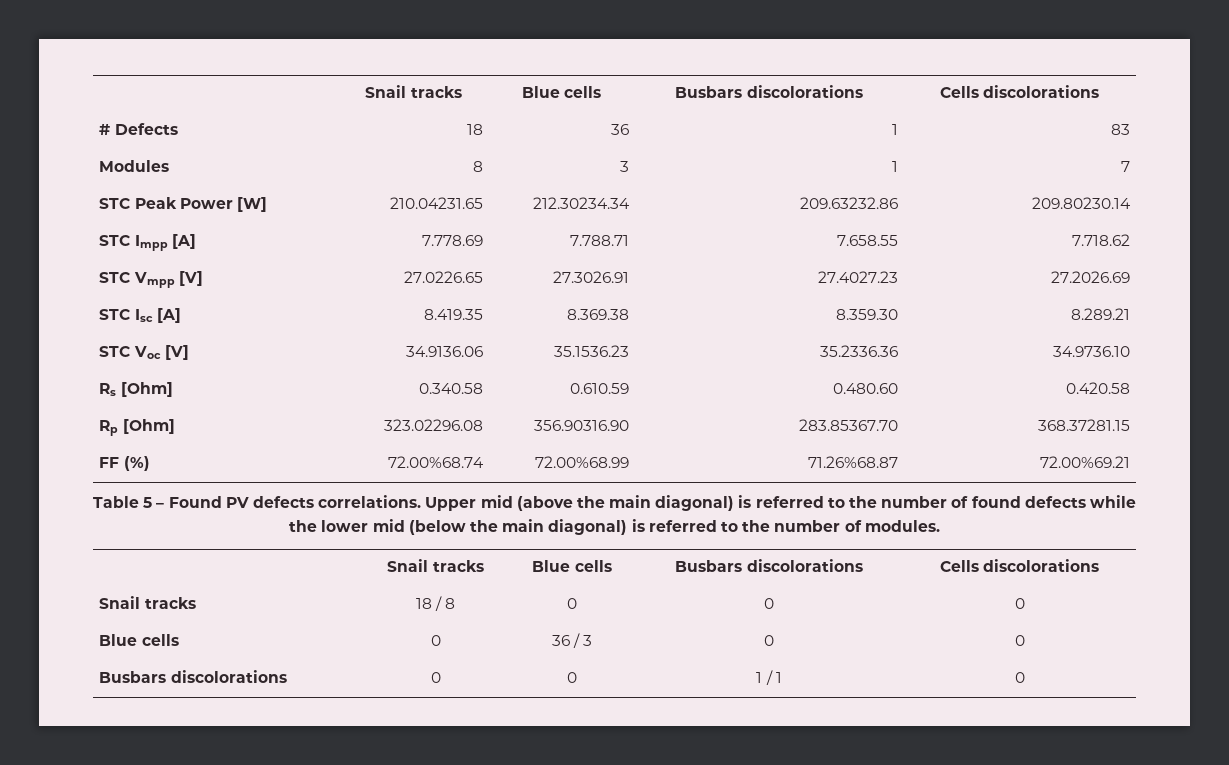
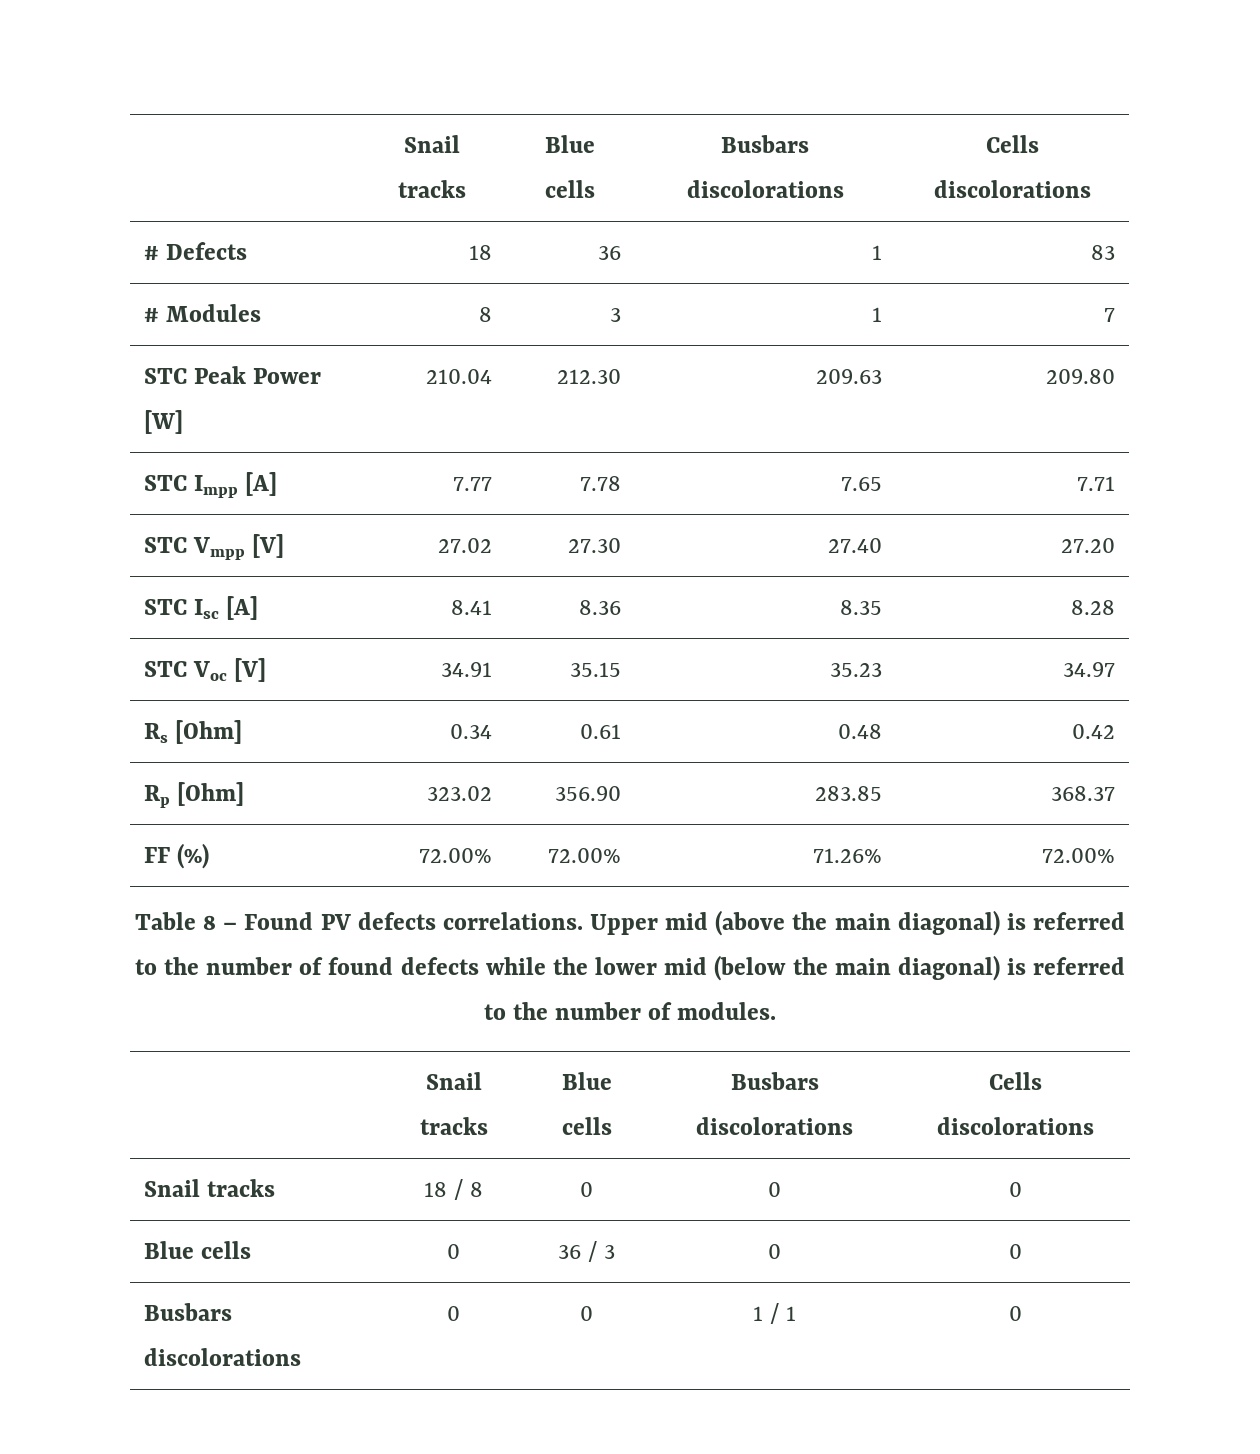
(1130, 129) none -> [143,308,159,322] #
[389,197,483,209] [532,197,630,209] [799,197,898,209] [1031,197,1131,209] 210.04231.65 | 212.30234.34 | 209.63232.86 | 209.80230.14 -> [426,369,493,384] [557,369,622,384] [816,369,883,384] [1046,369,1116,384] 210.04 | 212.30 | 209.63 | 209.80
[421,235,483,246] [569,235,629,246] [836,235,898,246] [1071,234,1130,246] 7.778.69 | 7.788.71 | 7.658.55 | 7.718.62 -> [453,477,493,491] [580,476,622,491] [841,477,883,491] [1077,476,1116,491] 7.77 | 7.78 | 7.65 | 7.71
[403,271,483,283] [552,271,629,283] [817,271,898,283] [1050,271,1130,283] 27.0226.65 | 27.3026.91 | 27.4027.23 | 27.2026.69 -> [438,538,493,553] [568,538,622,553] [828,538,883,553] [1061,538,1116,553] 27.02 | 27.30 | 27.40 | 27.20
[423,309,483,320] [566,309,629,320] [835,309,898,320] [1070,308,1130,320] 8.419.35 | 8.369.38 | 8.359.30 | 8.289.21 -> [451,600,493,615] [579,600,622,615] [840,600,883,615] [1071,600,1116,615] 8.41 | 8.36 | 8.35 | 8.28
[405,346,483,357] [553,345,629,357] [819,345,898,357] [1052,346,1130,357] [99,382,173,397] [418,383,483,394] [569,383,629,394] [832,383,898,394] [1065,382,1130,394] [99,419,175,436] [383,419,483,431] [533,420,629,431] [798,419,898,431] [1037,419,1130,431] [99,456,150,471] [387,456,484,468] [534,456,629,468] [807,456,898,468] [1039,456,1130,468] 34.9136.06 | 35.1536.23 | 35.2336.36 | 34.9736.10 // Rs [Ohm] | 0.340.58 | 0.610.59 | 0.480.60 | 0.420.58 // Rp [Ohm] | 323.02296.08 | 356.90316.90 | 283.85367.70 | 368.37281.15 // FF (%) | 72.00%68.74 | 72.00%68.99 | 71.26%68.87 | 72.00%69.21 -> [441,662,493,677] [570,662,622,677] [830,663,883,677] [1063,662,1116,677] [143,720,242,744] [450,724,493,739] [580,724,622,739] [838,724,883,739] [1072,724,1116,739] [143,782,244,808] [427,786,493,801] [555,786,622,801] [815,786,883,801] [1051,786,1116,801] [143,843,209,869] [419,848,493,863] [548,848,622,863] [813,848,883,863] [1042,848,1116,863] 34.91 | 35.15 | 35.23 | 34.97 // Rs [Ohm] | 0.34 | 0.61 | 0.48 | 0.42 // Rp [Ohm] | 323.02 | 356.90 | 283.85 | 368.37 // FF (%) | 72.00% | 72.00% | 71.26% | 72.00%
[143,497,153,508] 5 -> [203,915,217,930] 8

